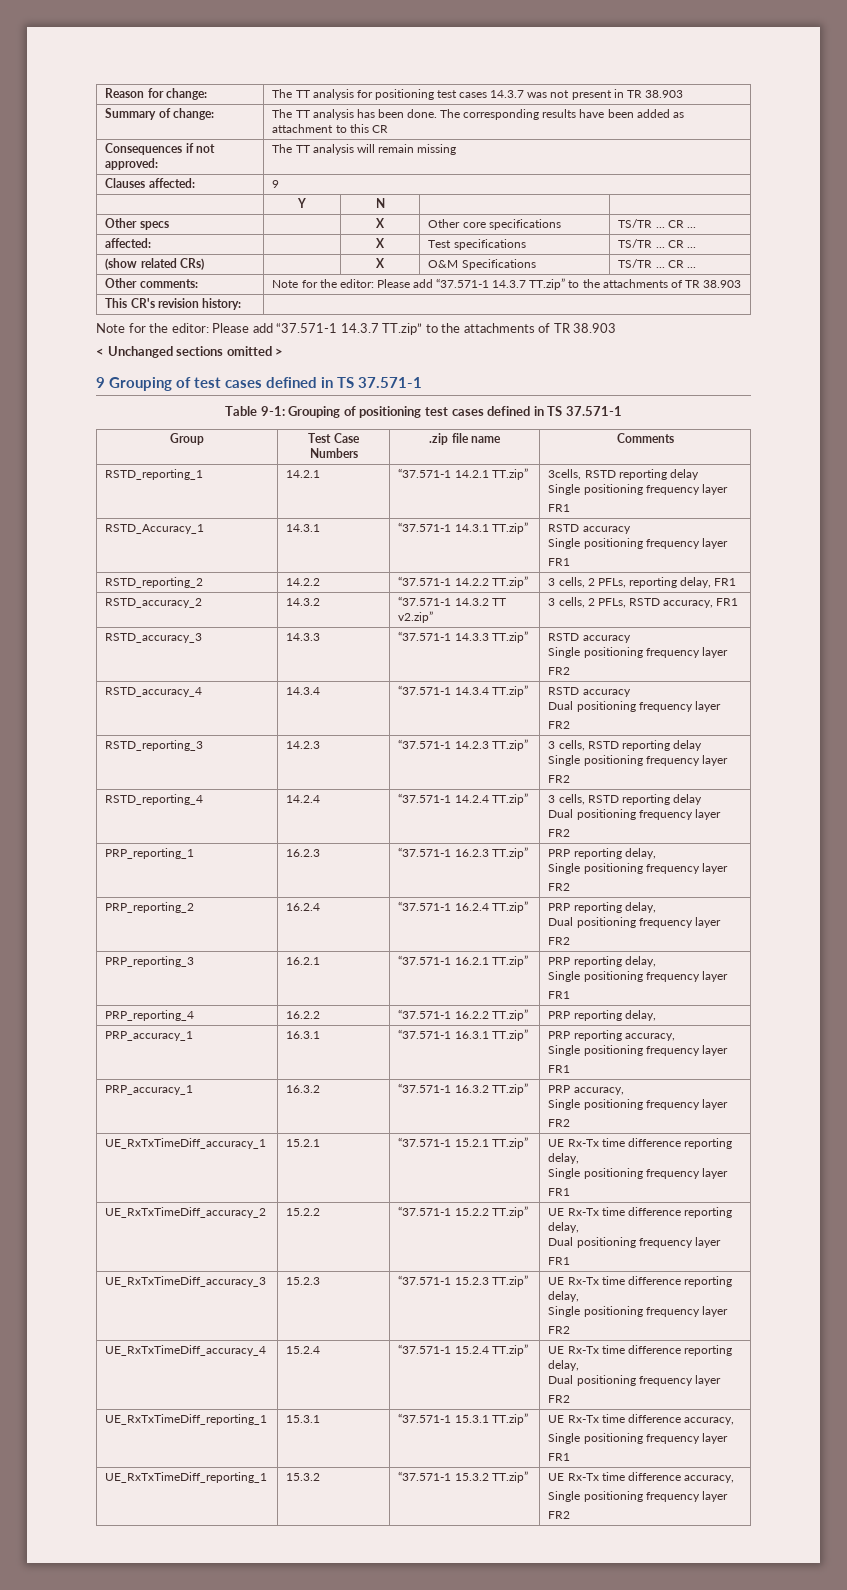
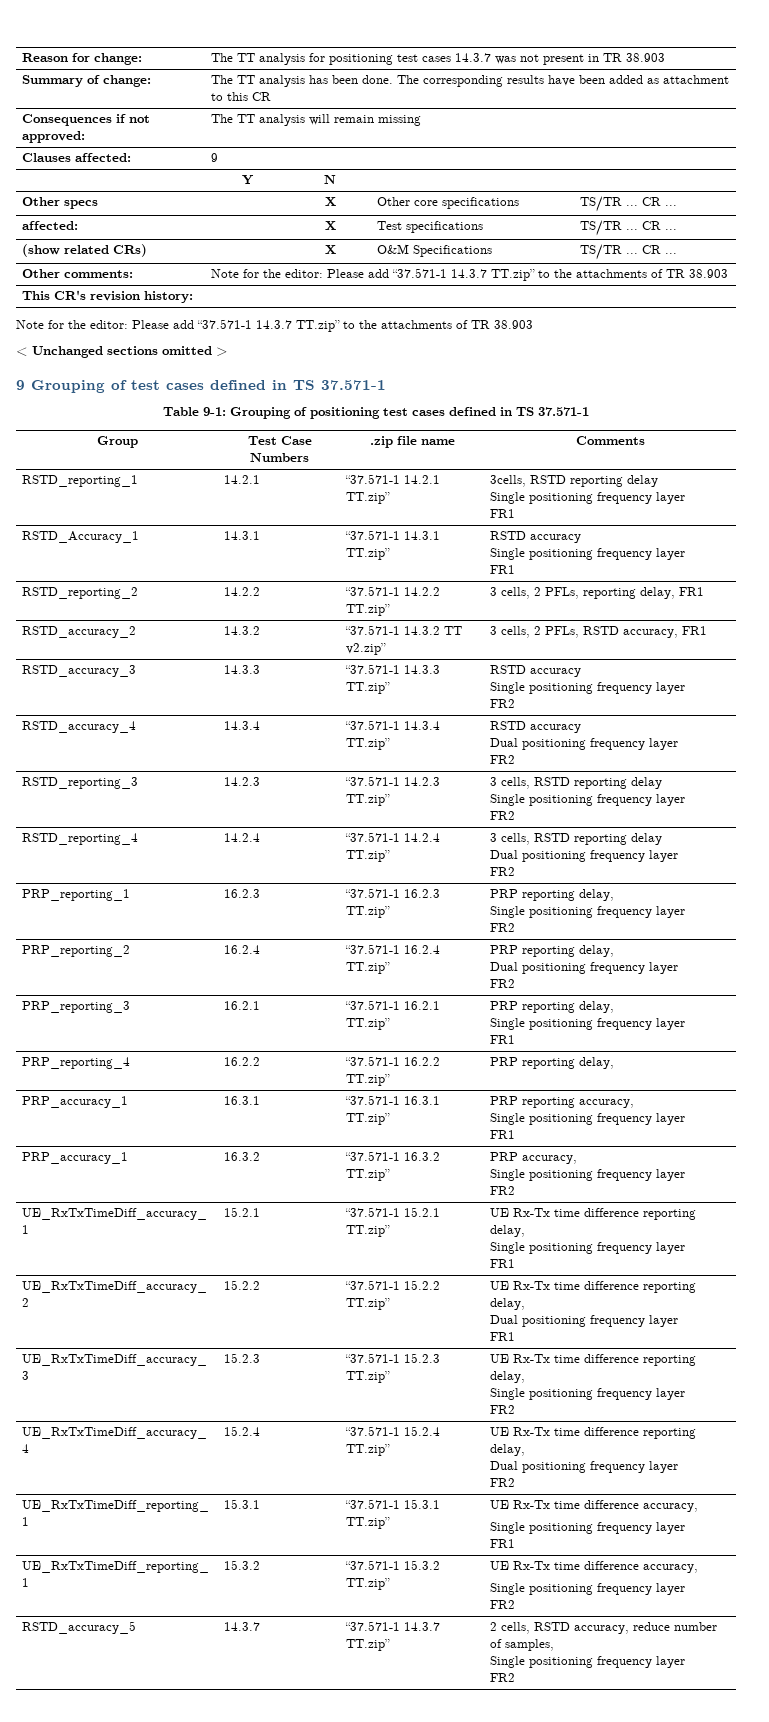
(571, 1515) none -> [21,1621,136,1634] [223,1622,260,1631] [344,1621,440,1631] [345,1639,390,1651] [489,1622,717,1634] [489,1639,554,1651] [489,1656,685,1668] [489,1673,515,1682] // RSTD_accuracy_5 | 14.3.7 | “37.571-1 14.3.7 TT.zip” | 2 cells, RSTD accuracy, reduce number of samples, // Single positioning frequency layer // FR2

